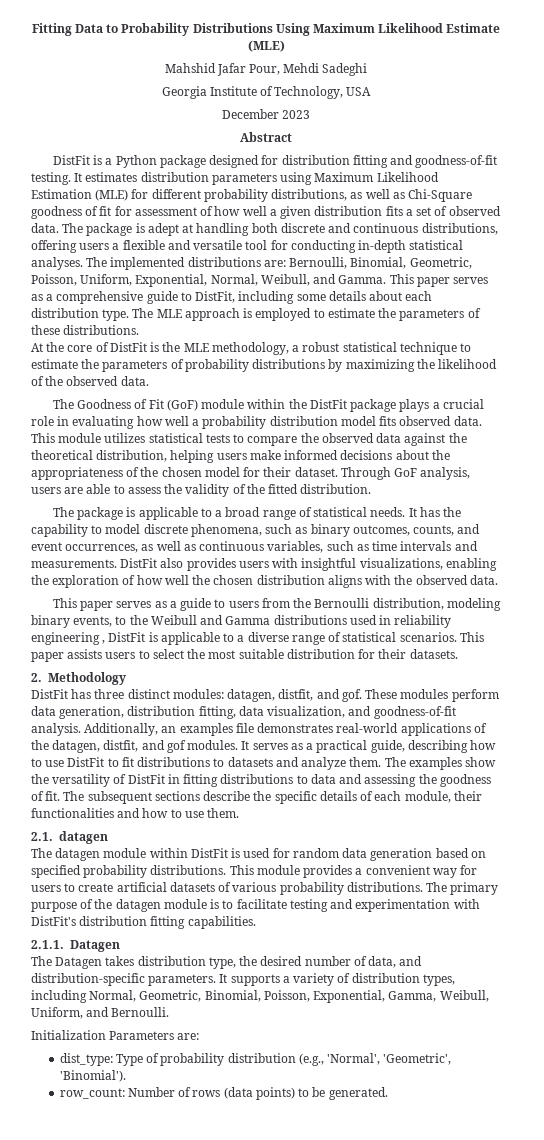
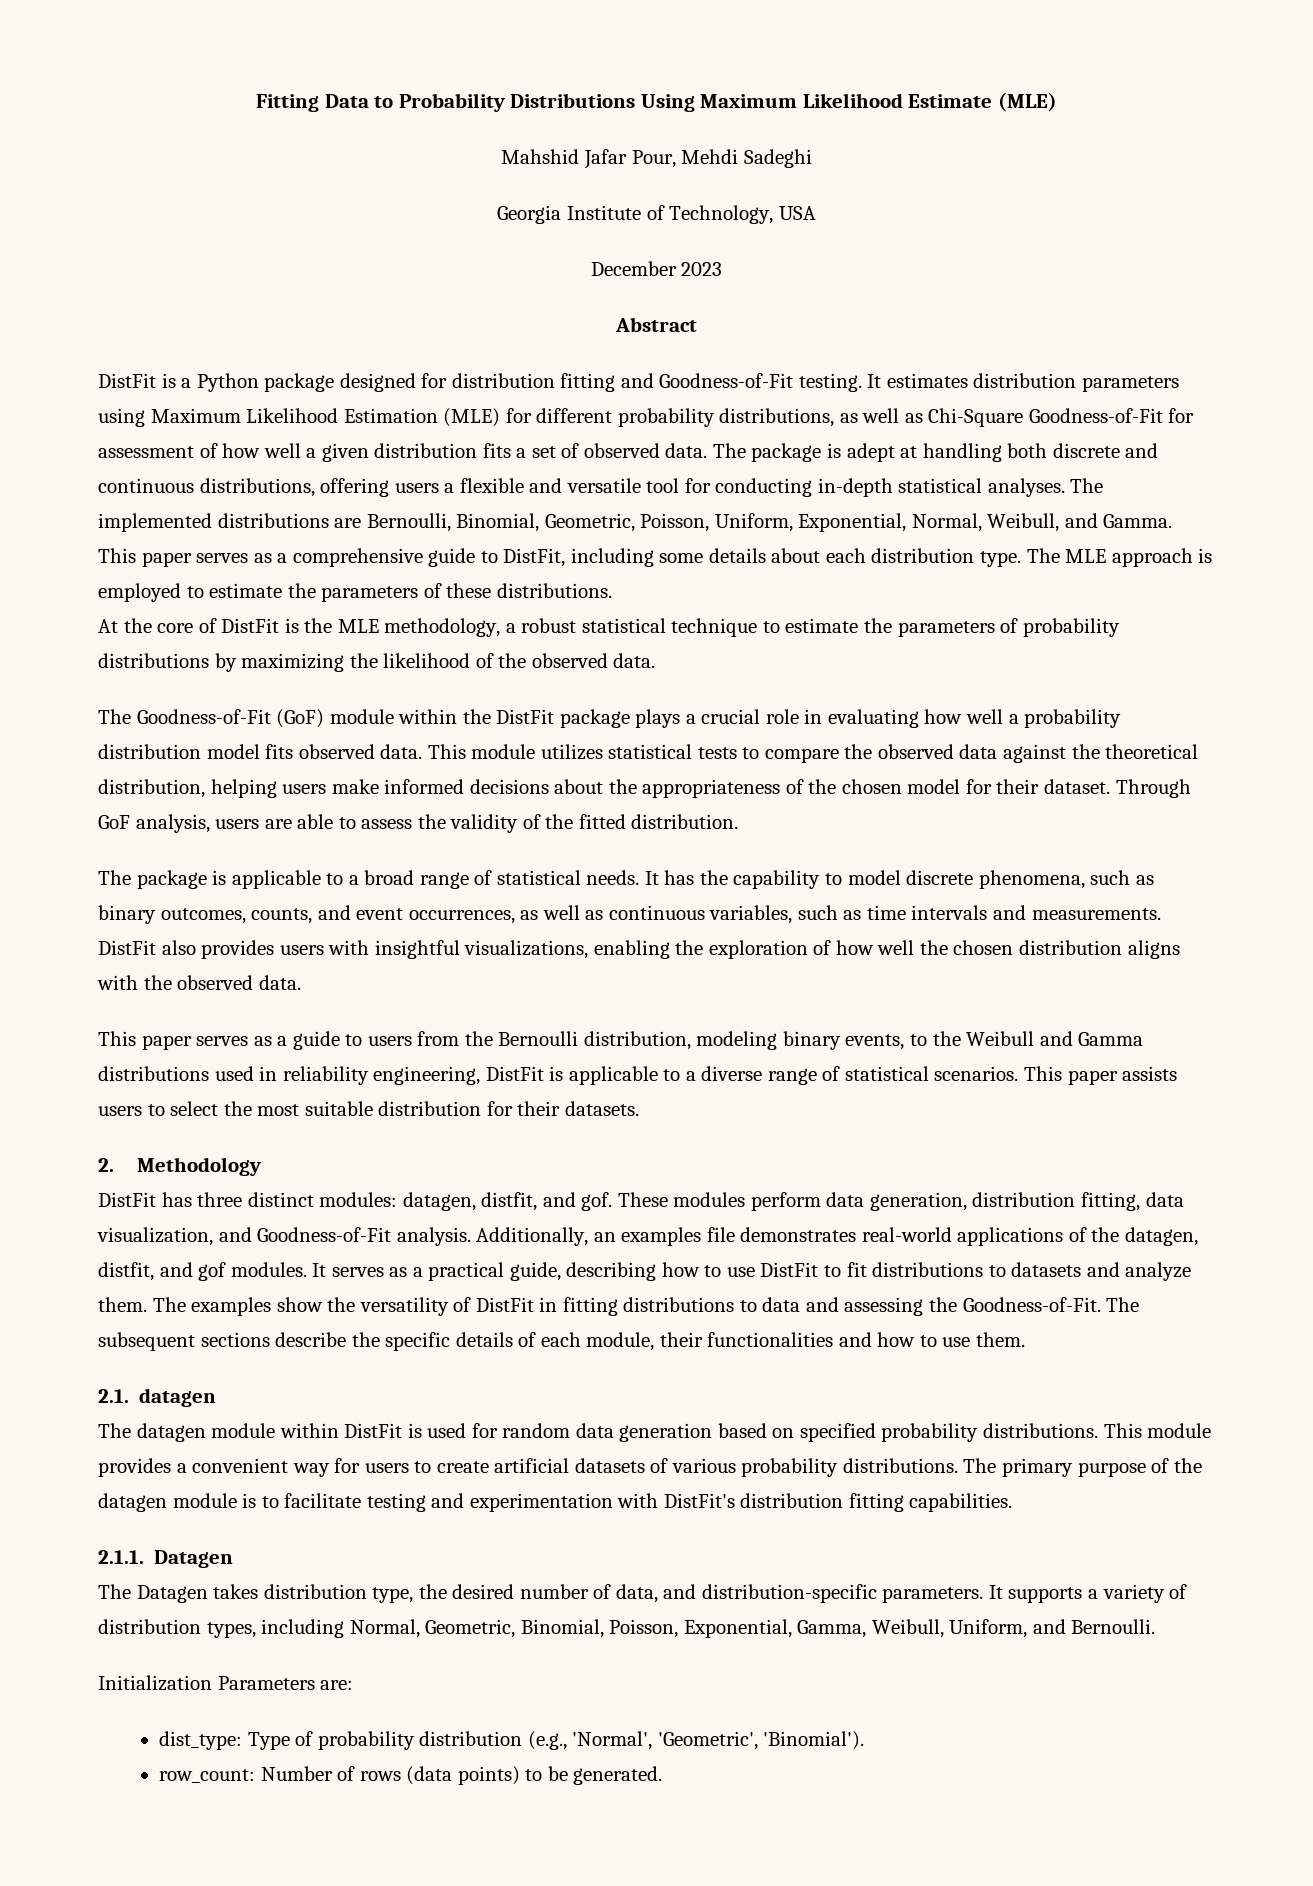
[415,155,498,168] goodness-of-fit -> [659,373,794,388] Goodness-of-Fit
[31,206,112,219] goodness of fit -> [1028,408,1163,423] Goodness-of-Fit
[263,260,286,267] are: -> [334,518,362,528] are
[77,399,164,409] Goodness of Fit -> [136,709,271,724] Goodness-of-Fit
[31,632,106,645] engineering , -> [373,1066,481,1085] engineering,
[373,706,456,719] goodness-of-fit -> [257,1227,392,1242] Goodness-of-Fit
[439,774,491,787] [31,791,61,801] goodness of fit. -> [962,1297,1101,1312] Goodness-of-Fit.

